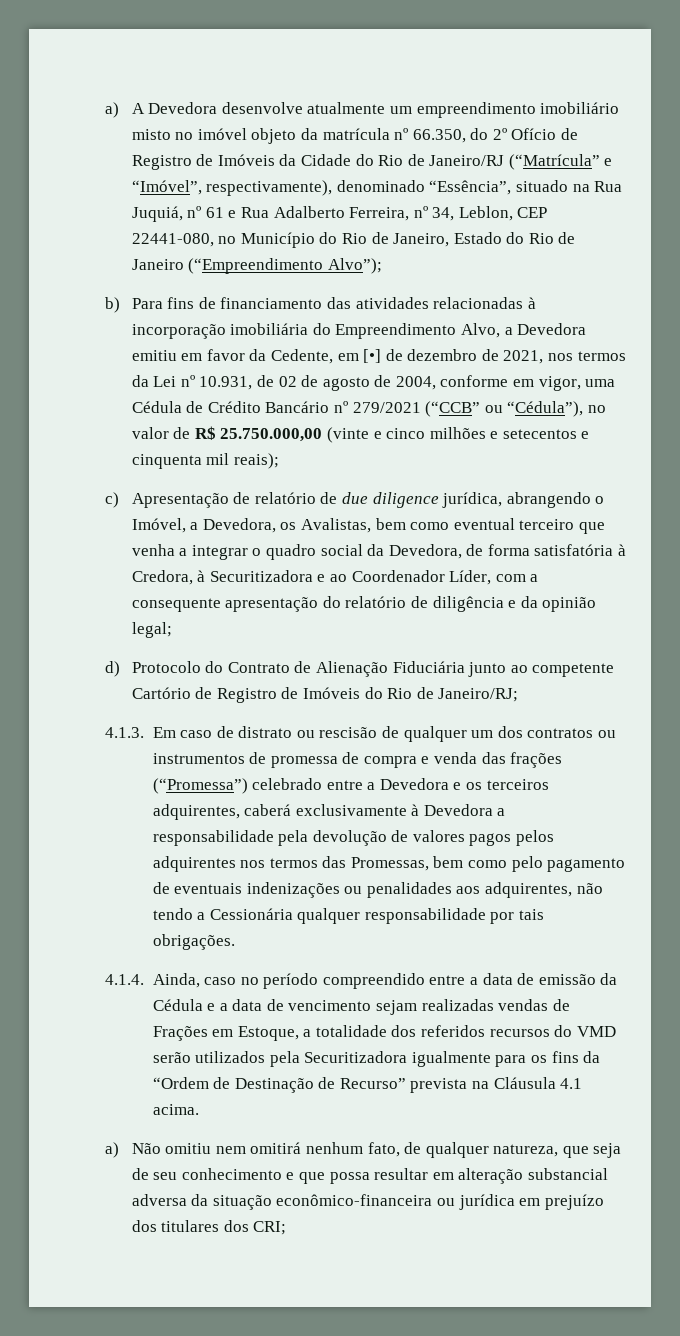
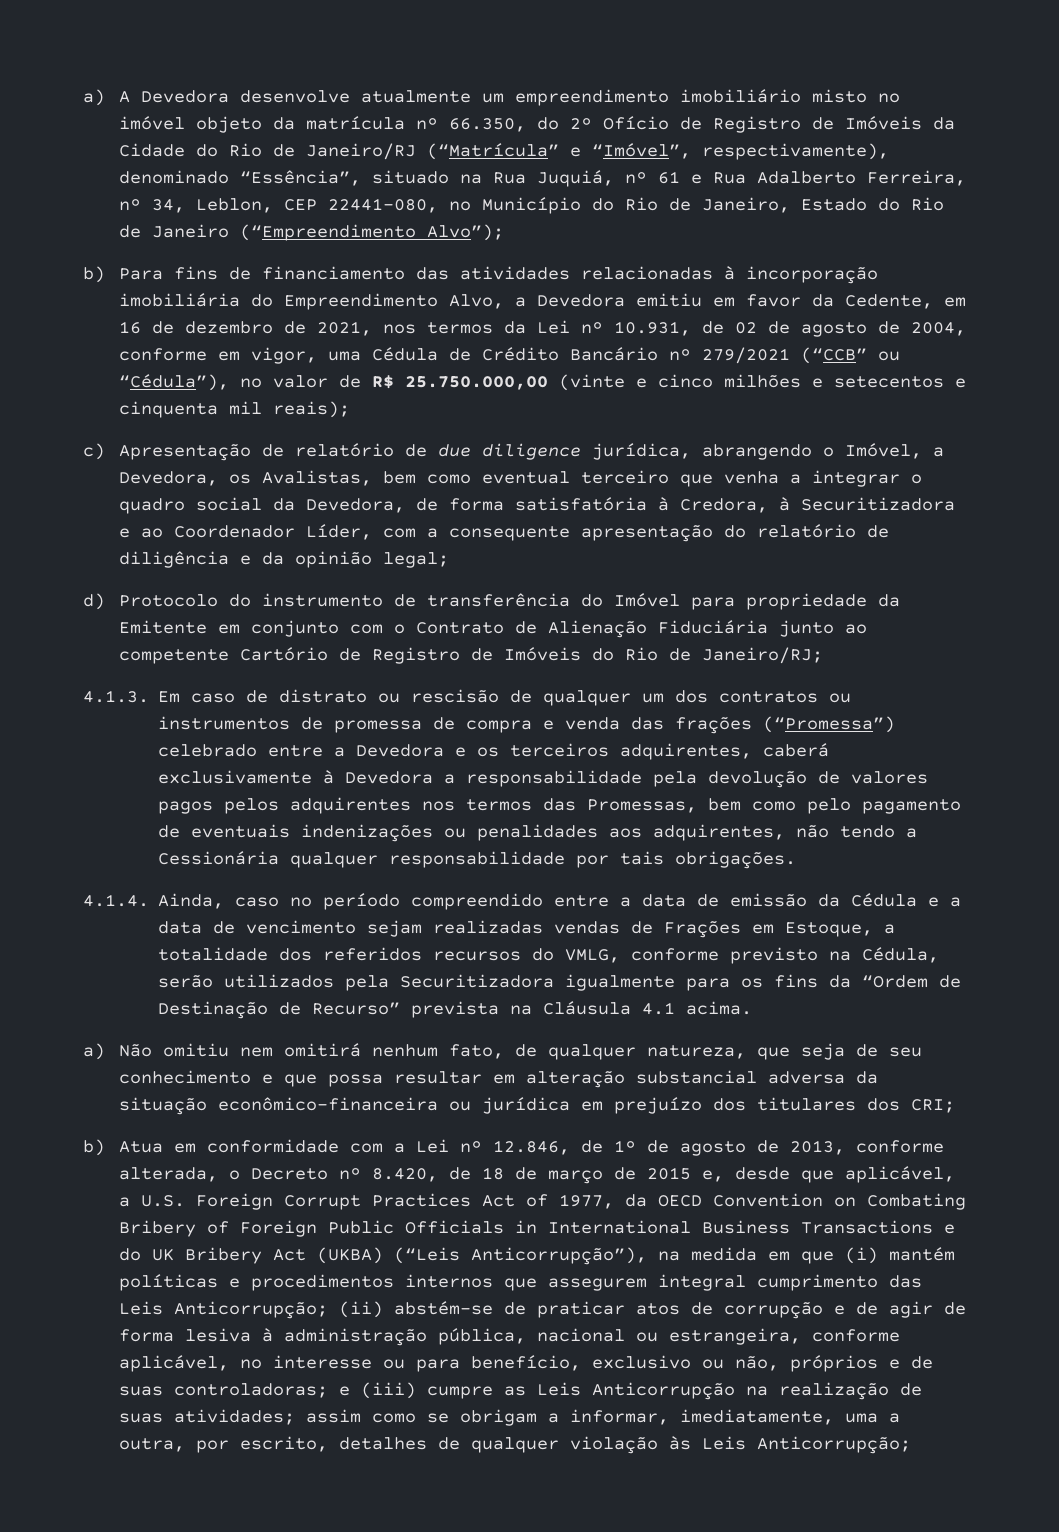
[363,349,382,363] [•] -> [119,321,142,334] 16
(224, 667) none -> [262,593,901,610] [119,620,406,637] instrumento de transferência do Imóvel para propriedade da Emitente em conjunto com o
[576,1026,616,1037] VMD -> [565,947,940,964] VMLG, conforme previsto na Cédula,
(287, 1228) none -> [83,1139,945,1156] [119,1166,956,1184] [119,1193,967,1210] [119,1220,956,1237] [119,1247,956,1265] [119,1274,923,1291] [119,1301,967,1319] [119,1328,901,1346] [119,1355,934,1372] [119,1382,923,1400] [119,1409,901,1426] [119,1436,912,1454] // b) Atua em conformidade com a Lei nº 12.846, de 1º de agosto de 2013, conforme alterada, o Decreto nº 8.420, de 18 de março de 2015 e, desde que aplicável, a U.S. Foreign Corrupt Practices Act of 1977, da OECD Convention on Combating Bribery of Foreign Public Officials in International Business Transactions e do UK Bribery Act (UKBA) (“Leis Anticorrupção”), na medida em que (i) mantém políticas e procedimentos internos que assegurem integral cumprimento das Leis Anticorrupção; (ii) abstém-se de praticar atos de corrupção e de agir de forma lesiva à administração pública, nacional ou estrangeira, conforme aplicável, no interesse ou para benefício, exclusivo ou não, próprios e de suas controladoras; e (iii) cumpre as Leis Anticorrupção na realização de suas atividades; assim como se obrigam a informar, imediatamente, uma a outra, por escrito, detalhes de qualquer violação às Leis Anticorrupção;

